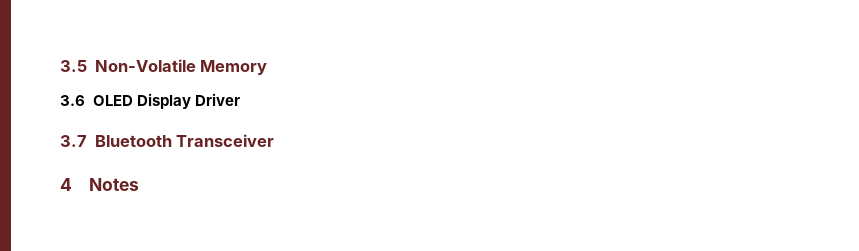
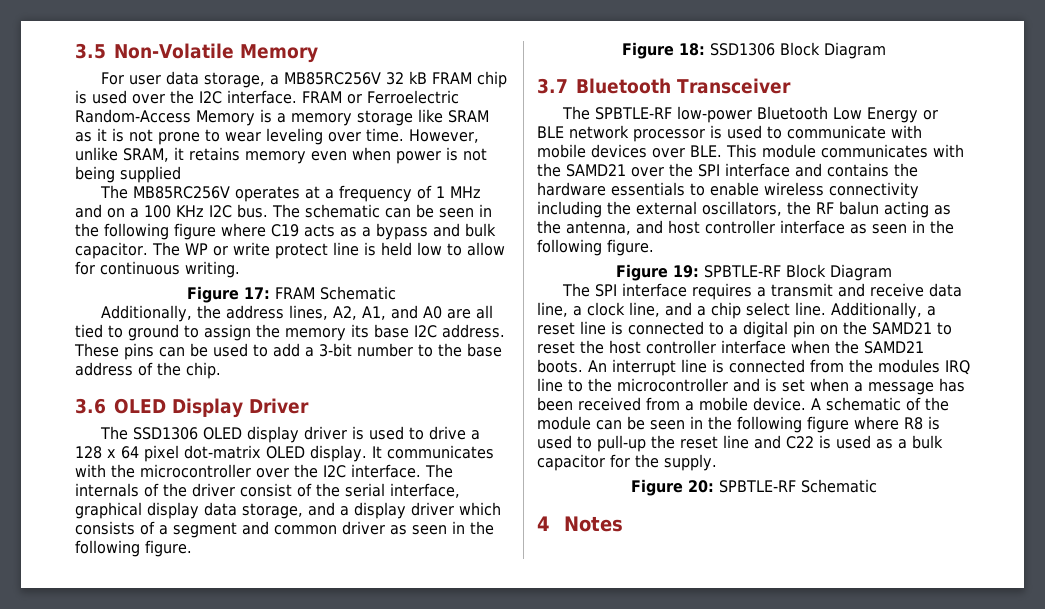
[60,93,240,109] [60,134,274,147] 3.6 OLED Display Driver // 3.7 Bluetooth Transceiver -> [101,71,508,88] [75,90,459,104] [75,109,489,126] [75,128,479,145] [75,147,487,164] [75,166,181,183] [100,185,482,202] [75,204,492,218] [75,223,496,240] [75,242,505,259] [75,261,240,278] [187,286,396,303] [101,305,494,322] [75,324,505,341] [74,343,502,360] [75,362,221,379] [75,398,309,418] [100,426,481,443] [75,445,494,462] [75,464,453,478] [75,483,460,498] [75,502,501,519] [75,521,494,538] [75,540,192,557] [621,42,886,59] [537,78,791,94] [562,106,939,123] [537,125,922,142] [537,144,964,158] [537,163,918,177] [537,182,919,199] [537,201,951,218] [537,220,954,235] [537,239,654,256] [615,264,892,281] [562,283,963,300] [537,302,936,319] [537,321,952,338] [537,340,924,354] [537,359,970,376] [537,378,965,395] [537,397,949,411] [537,416,940,433] [537,435,943,452] [537,454,717,471] [630,479,877,496] For user data storage, a MB85RC256V 32 kB FRAM chip is used over the I2C interface. FRAM or Ferroelectric Random-Access Memory is a memory storage like SRAM as it is not prone to wear leveling over time. However, unlike SRAM, it retains memory even when power is not being supplied // The MB85RC256V operates at a frequency of 1 MHz and on a 100 KHz I2C bus. The schematic can be seen in the following figure where C19 acts as a bypass and bulk capacitor. The WP or write protect line is held low to allow for continuous writing. // Figure 17: FRAM Schematic // Additionally, the address lines, A2, A1, and A0 are all tied to ground to assign the memory its base I2C address. These pins can be used to add a 3-bit number to the base address of the chip. // 3.6 OLED Display Driver // The SSD1306 OLED display driver is used to drive a 128 x 64 pixel dot-matrix OLED display. It communicates with the microcontroller over the I2C interface. The internals of the driver consist of the serial interface, graphical display data storage, and a display driver which consists of a segment and common driver as seen in the following figure. // Figure 18: SSD1306 Block Diagram // 3.7 Bluetooth Transceiver // The SPBTLE-RF low-power Bluetooth Low Energy or BLE network processor is used to communicate with mobile devices over BLE. This module communicates with the SAMD21 over the SPI interface and contains the hardware essentials to enable wireless connectivity including the external oscillators, the RF balun acting as the antenna, and host controller interface as seen in the following figure. // Figure 19: SPBTLE-RF Block Diagram // The SPI interface requires a transmit and receive data line, a clock line, and a chip select line. Additionally, a reset line is connected to a digital pin on the SAMD21 to reset the host controller interface when the SAMD21 boots. An interrupt line is connected from the modules IRQ line to the microcontroller and is set when a message has been received from a mobile device. A schematic of the module can be seen in the following figure where R8 is used to pull-up the reset line and C22 is used as a bulk capacitor for the supply. // Figure 20: SPBTLE-RF Schematic

